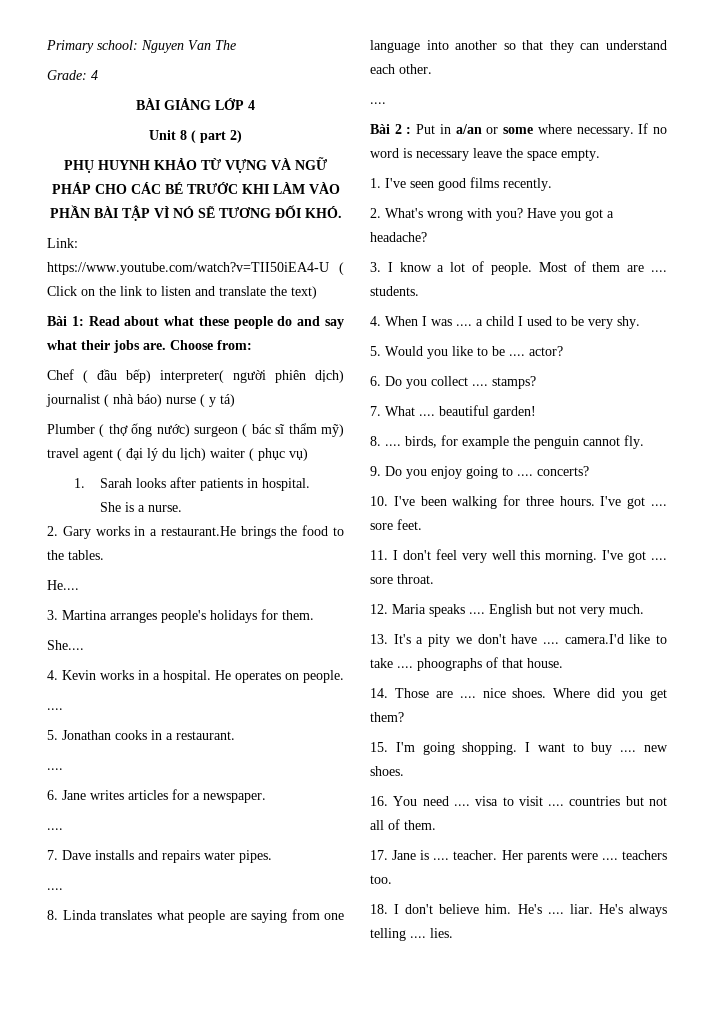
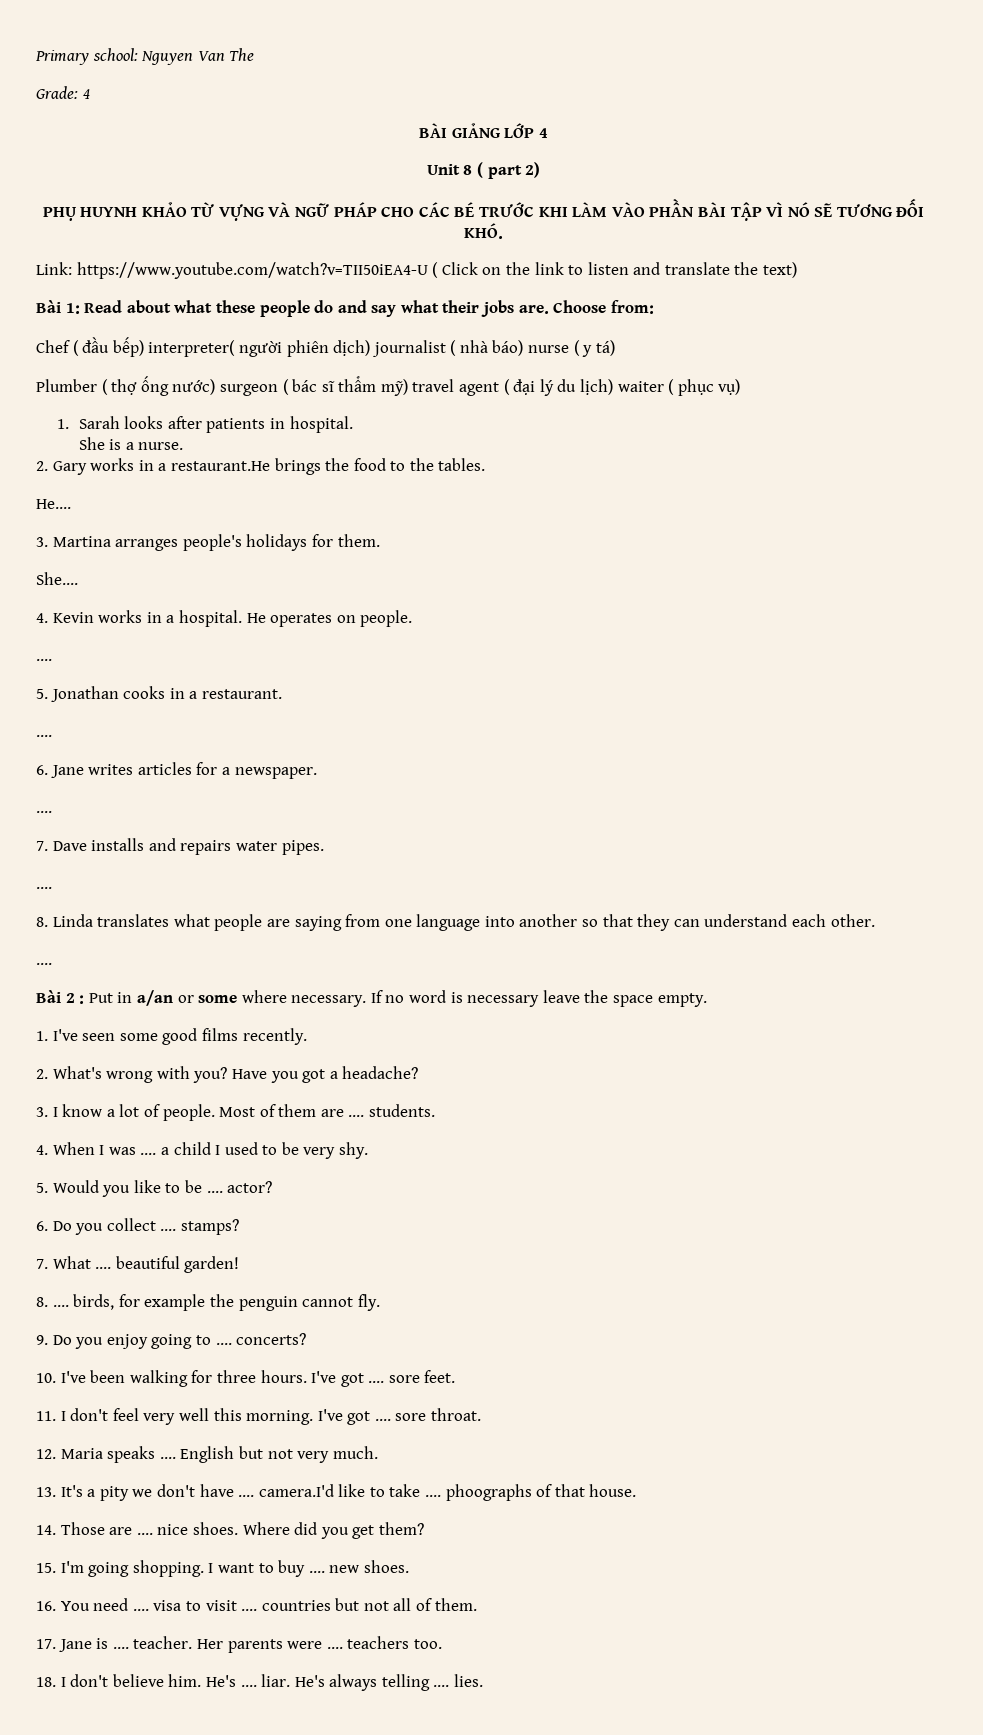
(434, 184) none -> [119,1033,158,1041] some

